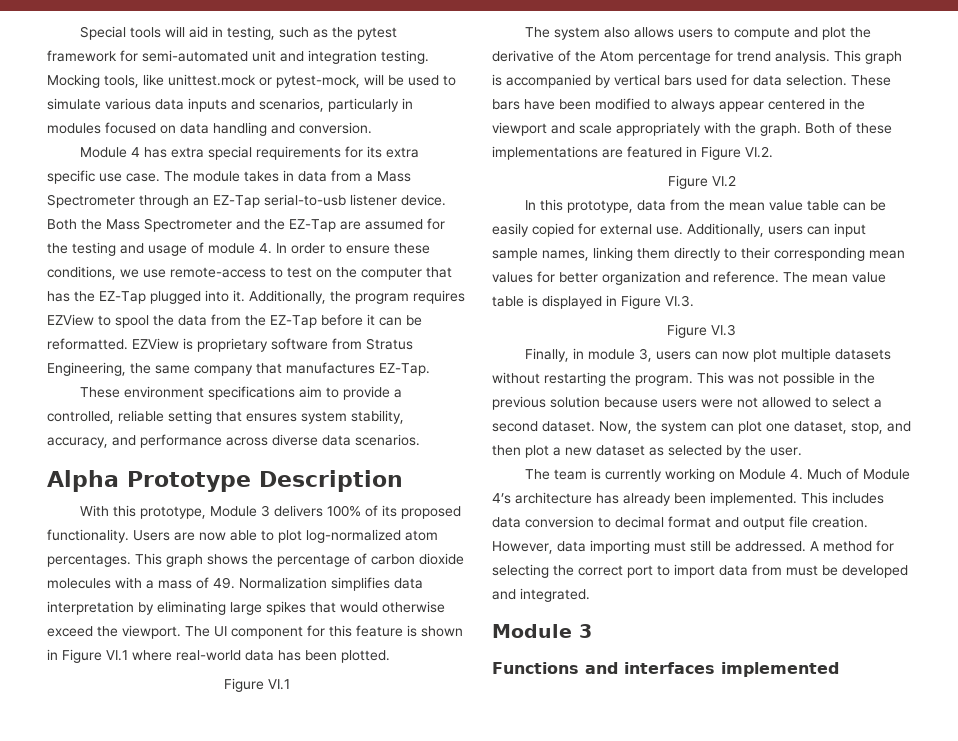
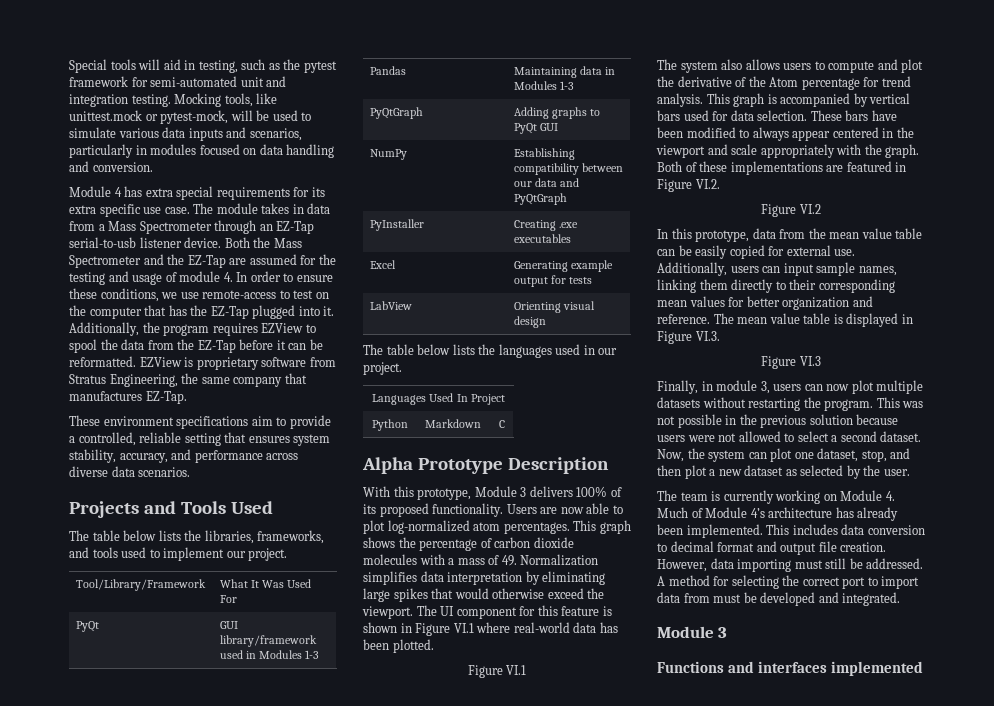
(420, 440) none -> [69,501,273,518] [69,530,325,544] [69,547,288,561] [76,579,207,591] [220,579,312,588] [220,595,238,603] [76,621,100,632] [220,621,239,629] [220,635,318,647] [220,650,320,659] [370,66,407,75] [514,66,616,78] [514,81,575,90] [370,107,424,119] [514,107,601,119] [514,123,559,134] [370,149,408,160] [514,148,576,160] [514,163,624,175] [514,178,580,187] [514,193,568,205] [370,219,425,231] [514,220,579,231] [514,234,572,243] [370,260,397,269] [514,260,614,272] [514,275,593,287] [370,301,413,310] [514,301,596,313] [514,316,547,328] [363,344,618,358] [363,362,402,375] [372,393,505,405] [372,419,408,431] [425,419,481,428] [498,420,505,428] // Projects and Tools Used // The table below lists the libraries, frameworks, and tools used to implement our project. // Tool/Library/Framework | What It Was Used For // PyQt | GUI library/framework used in Modules 1-3 // Pandas | Maintaining data in Modules 1-3 // PyQtGraph | Adding graphs to PyQt GUI // NumPy | Establishing compatibility between our data and PyQtGraph // PyInstaller | Creating .exe executables // Excel | Generating example output for tests // LabView | Orienting visual design // The table below lists the languages used in our project. // Languages Used In Project // Python | Markdown | C

